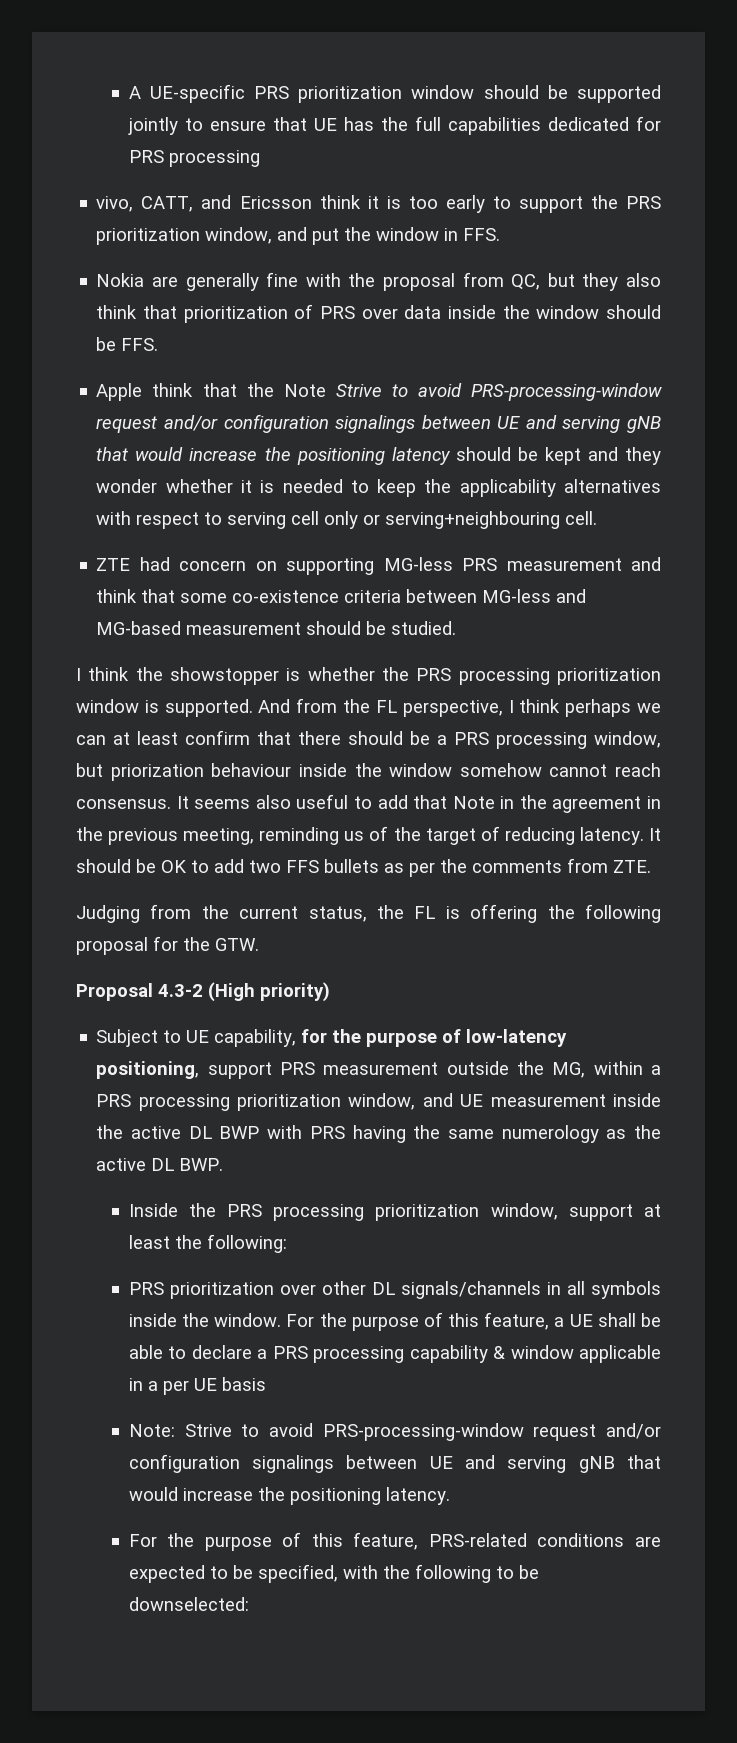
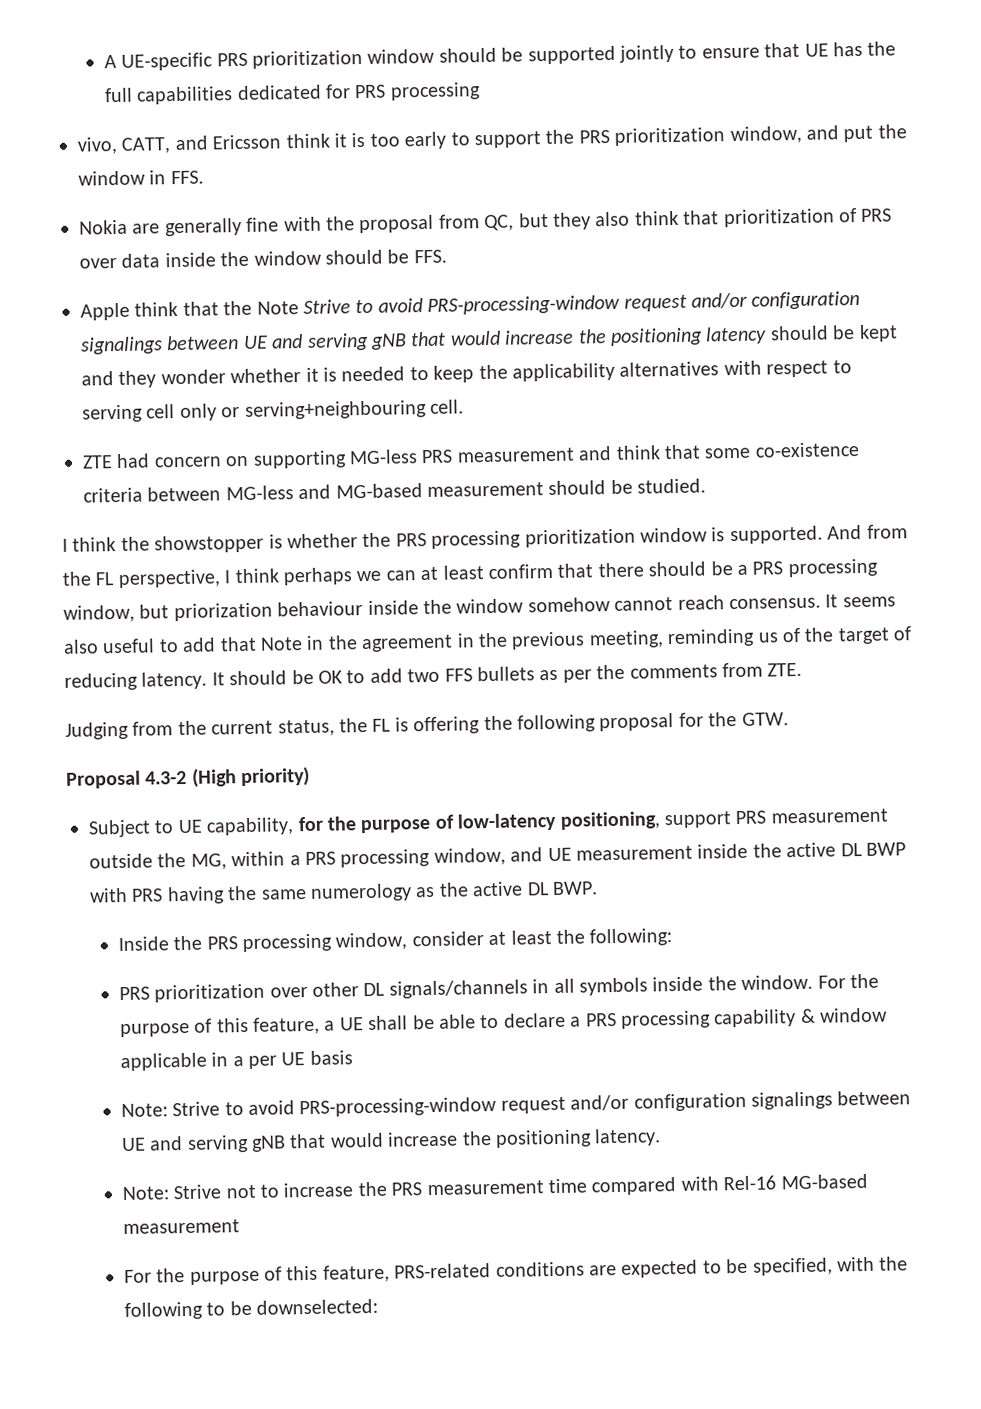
[237,1094,342,1111] prioritization -> (431, 858) none
[375,1203,633,1221] prioritization window, support -> [335,931,484,951] window, consider
(450, 1496) none -> [121,1173,868,1201] [122,1219,240,1235] // Note: Strive not to increase the PRS measurement time compared with Rel-16 MG-based measurement

